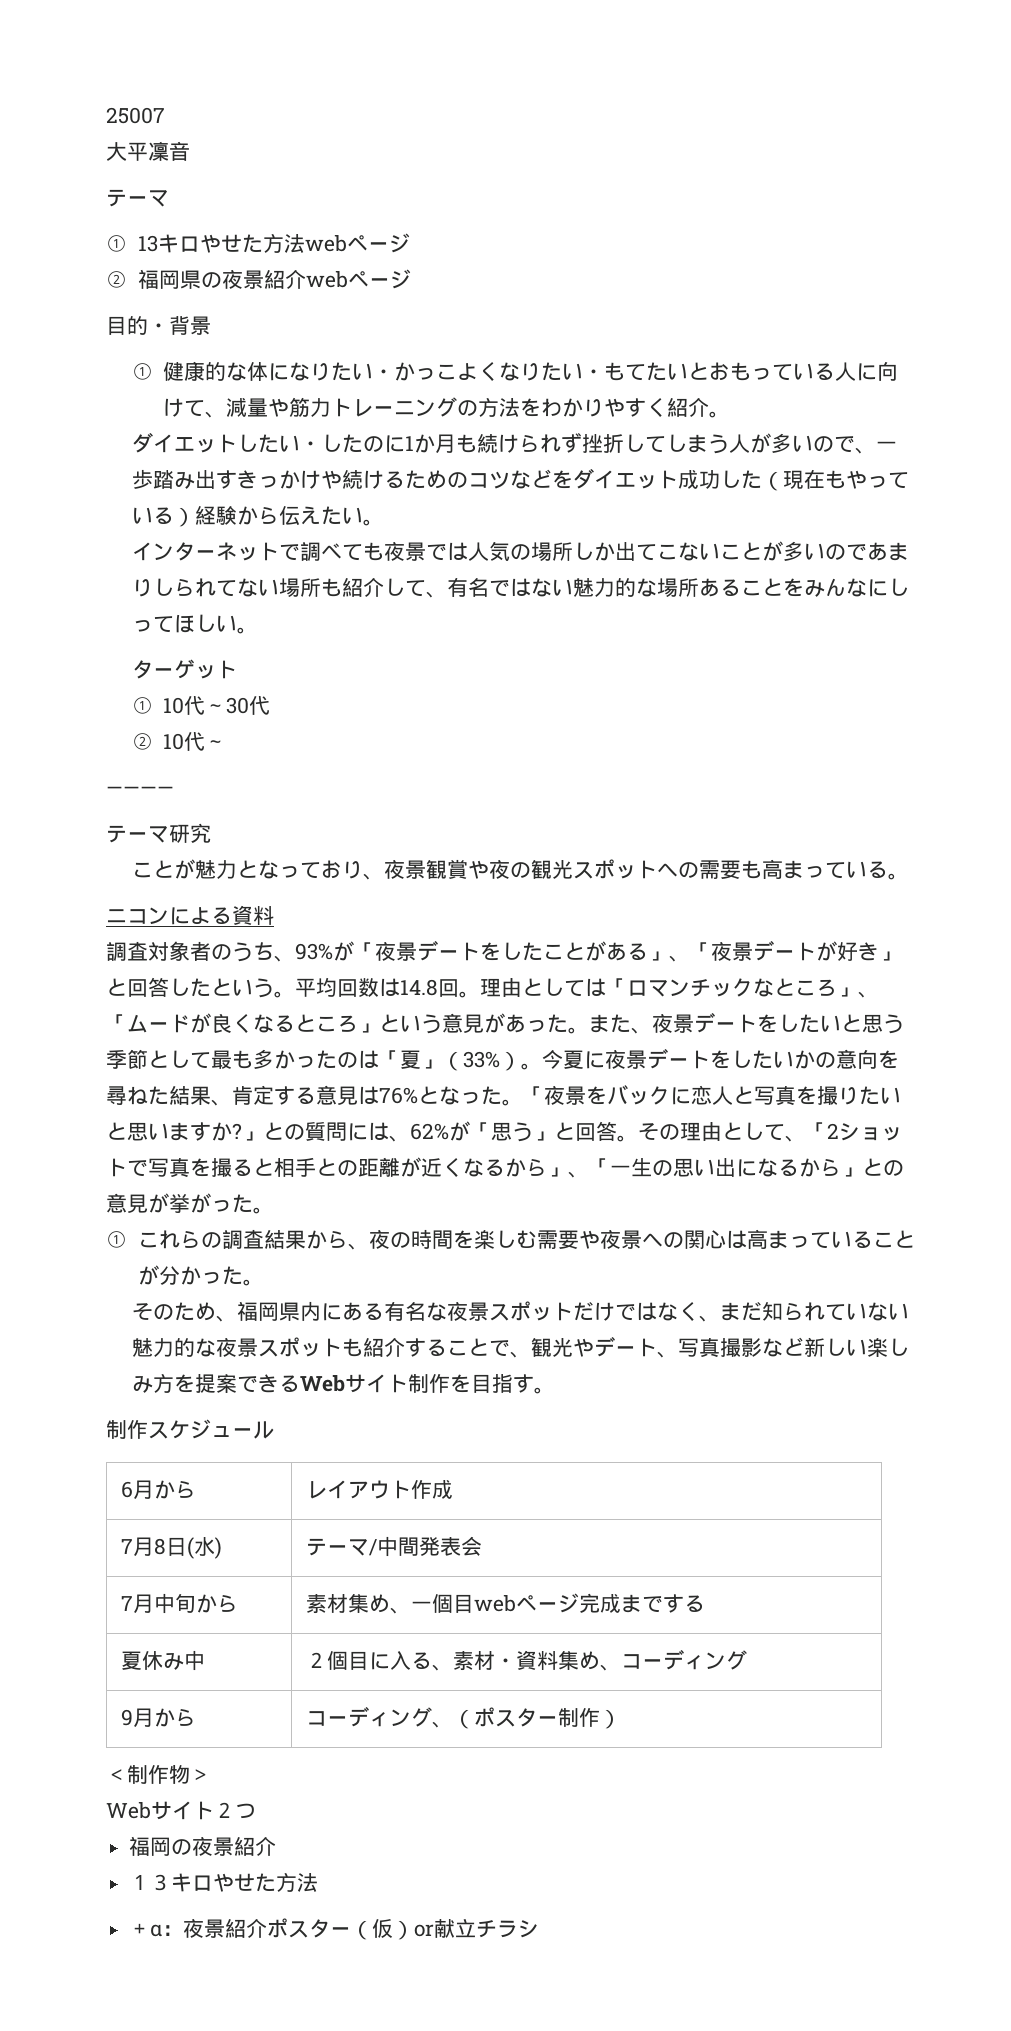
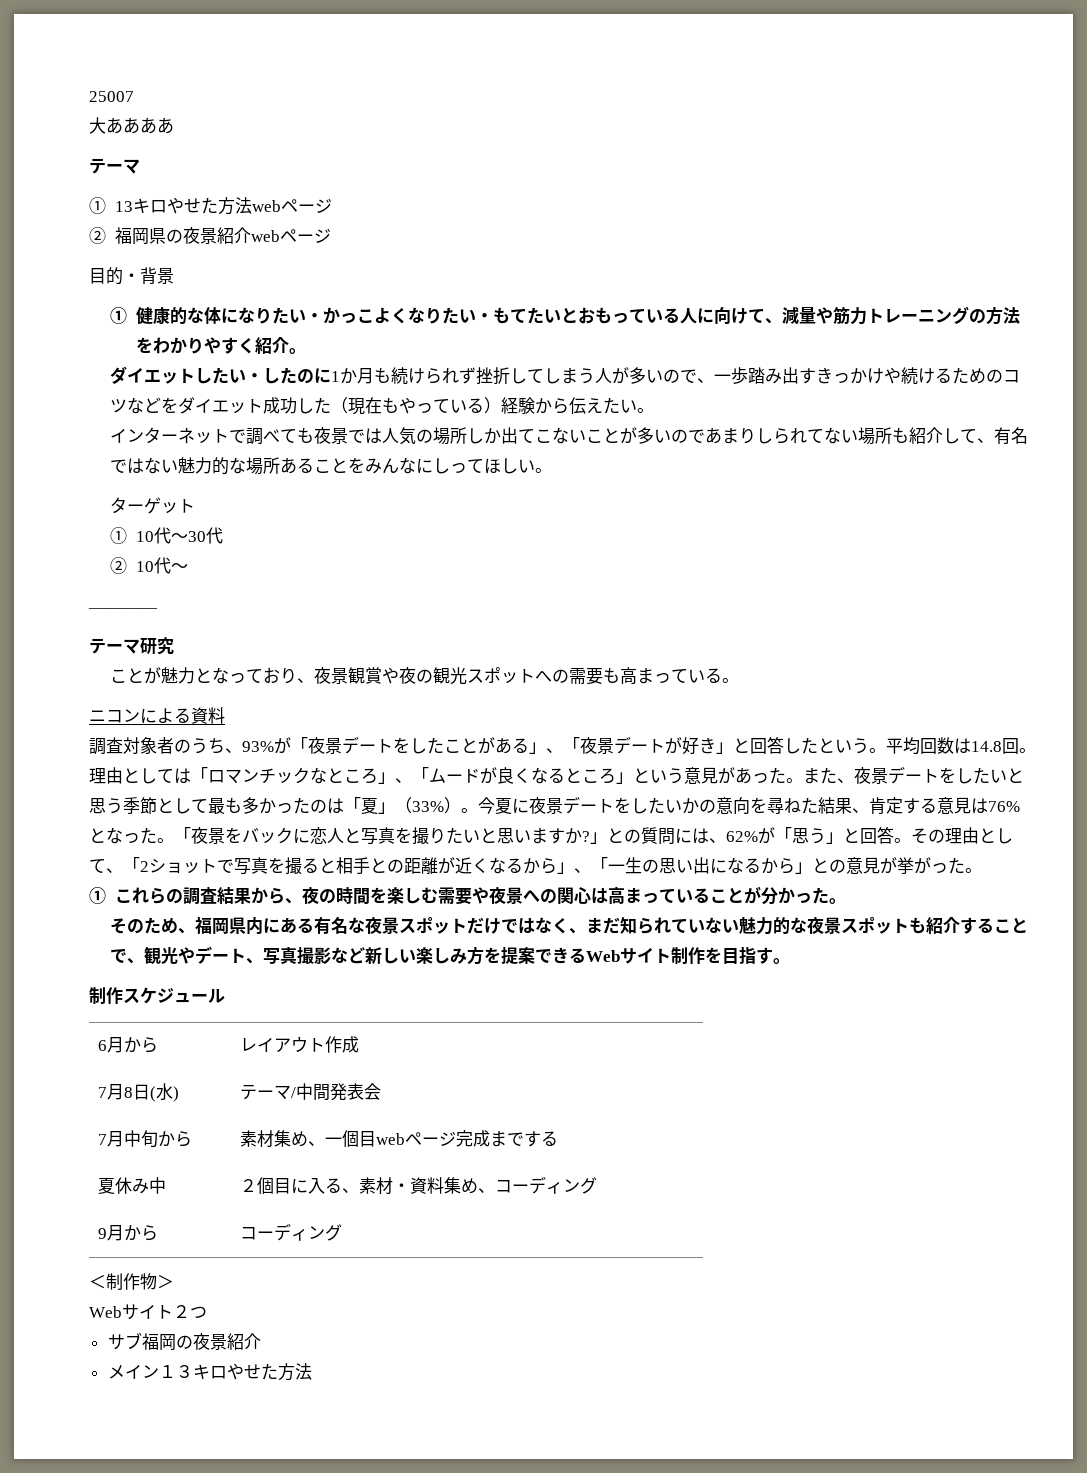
[127,141,190,161] 平凜音 -> [106,117,174,134] ああああ
[432,1707,622,1729] 、（ポスター制作） -> (342, 1232) none
(256, 1811) none -> [107,1332,142,1350] サブ
(277, 1846) none -> [107,1365,159,1379] メイン
[129,1918,540,1940] // ＋α：夜景紹介ポスター（仮）or献立チラシ -> (312, 1371) none

